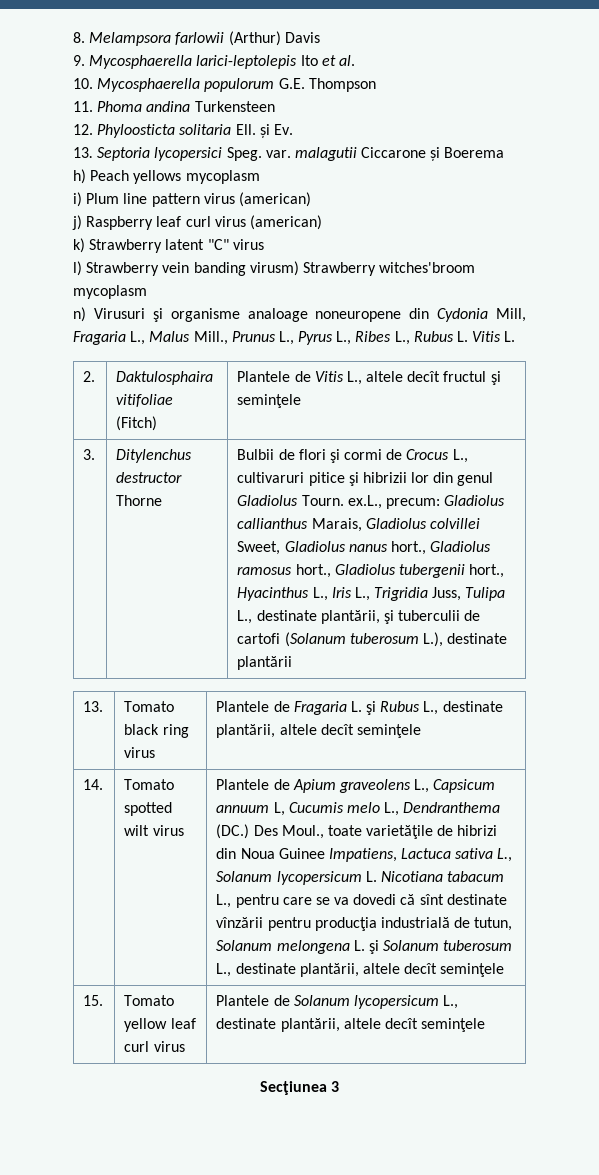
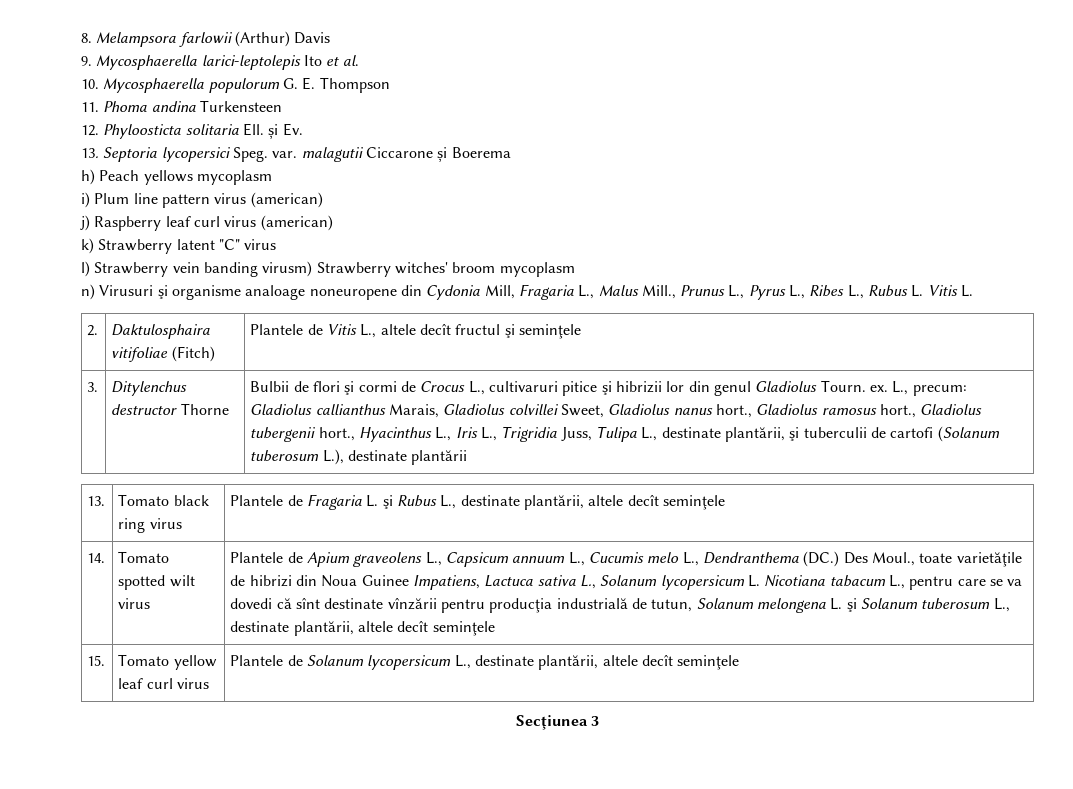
[278,78,305,89] G.E. -> [282,77,316,90] G. E.
[379,262,476,273] witches'broom -> [394,262,496,274] witches' broom
[347,495,382,509] ex.L., -> [869,381,909,395] ex. L.,
[273,802,285,816] L, -> [568,552,585,566] L.,

